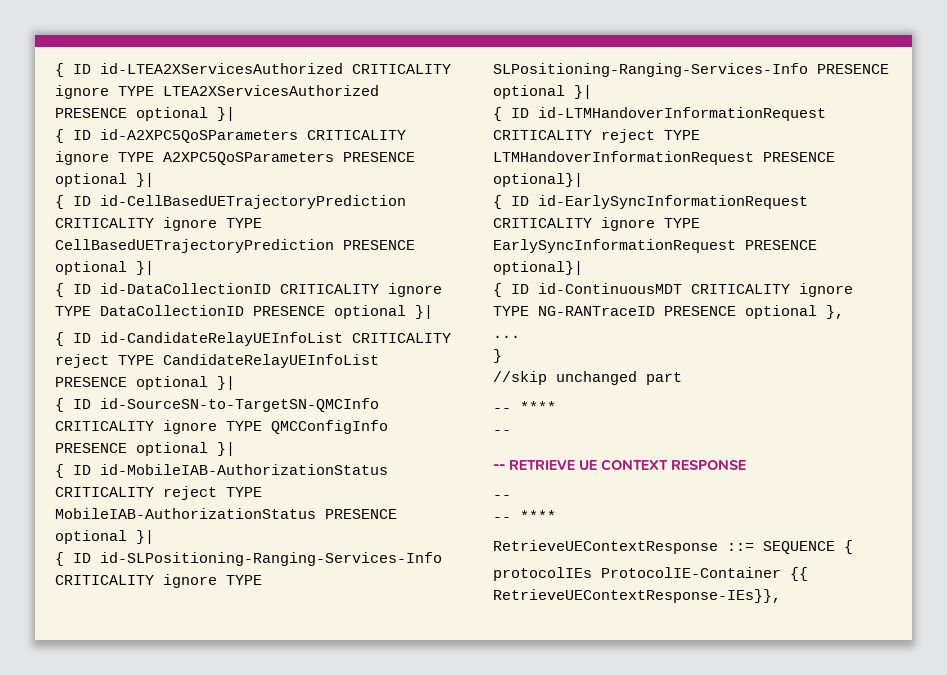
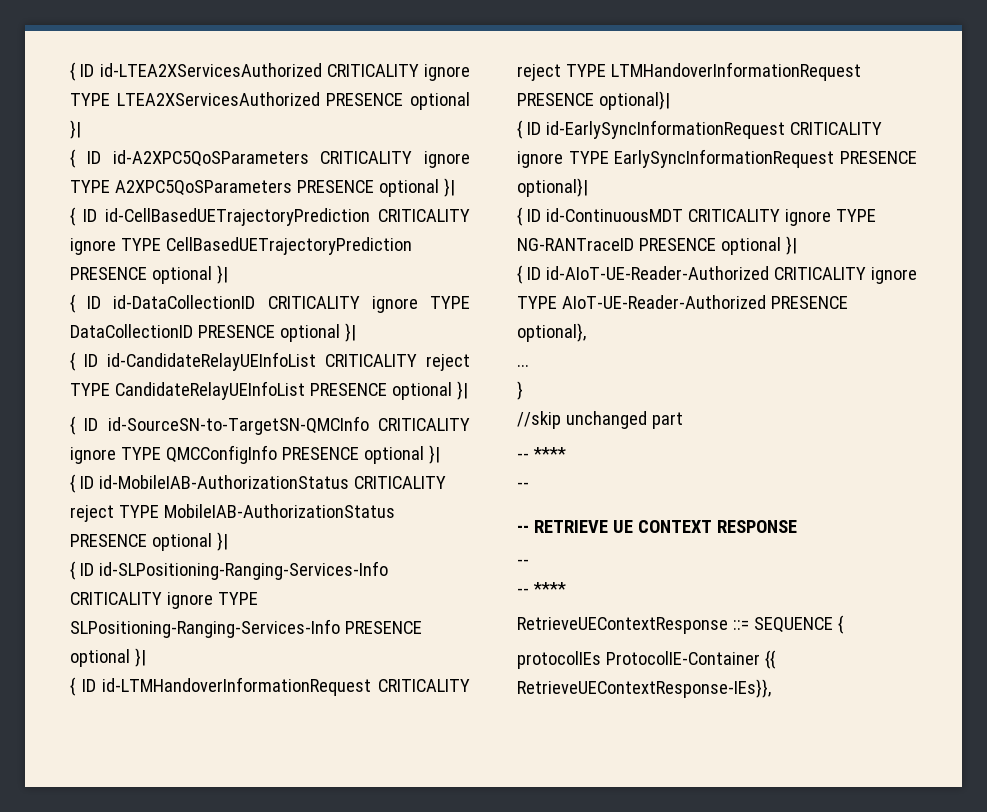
[826,305,844,319] }, -> [785,236,797,255] [517,265,917,284] [517,295,848,309] [517,323,586,342] }| // { ID id-AIoT-UE-Reader-Authorized CRITICALITY ignore TYPE AIoT-UE-Reader-Authorized PRESENCE optional},

